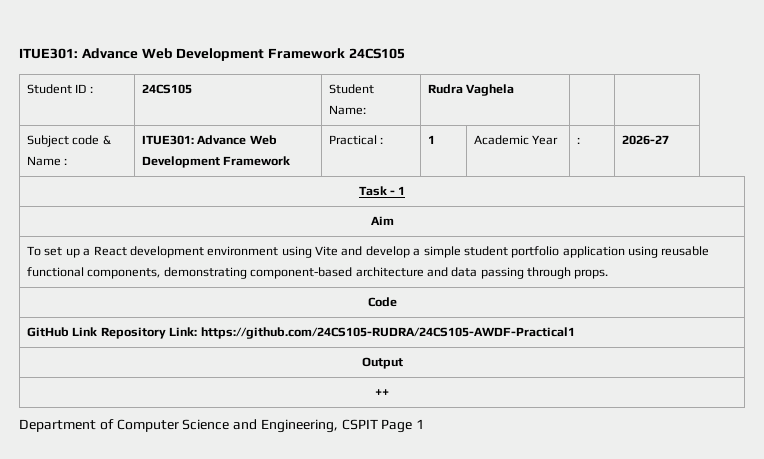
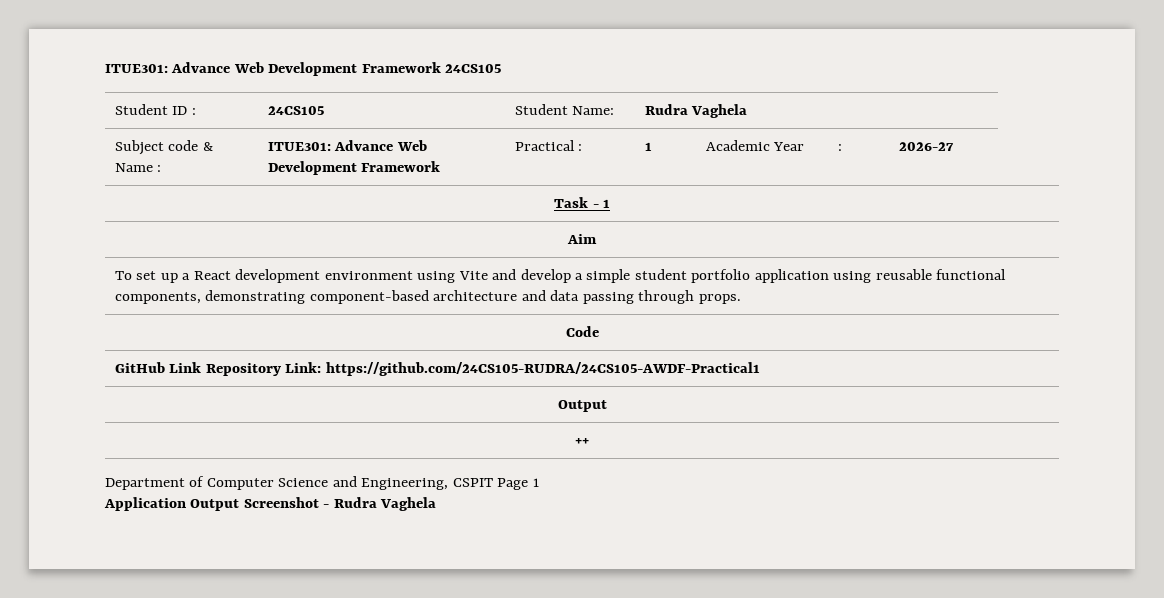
(425, 424) none -> [104,497,437,511] // Application Output Screenshot - Rudra Vaghela

